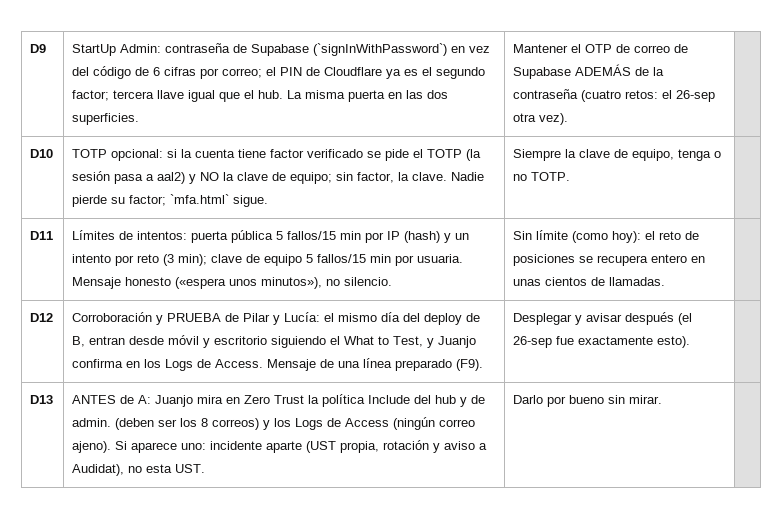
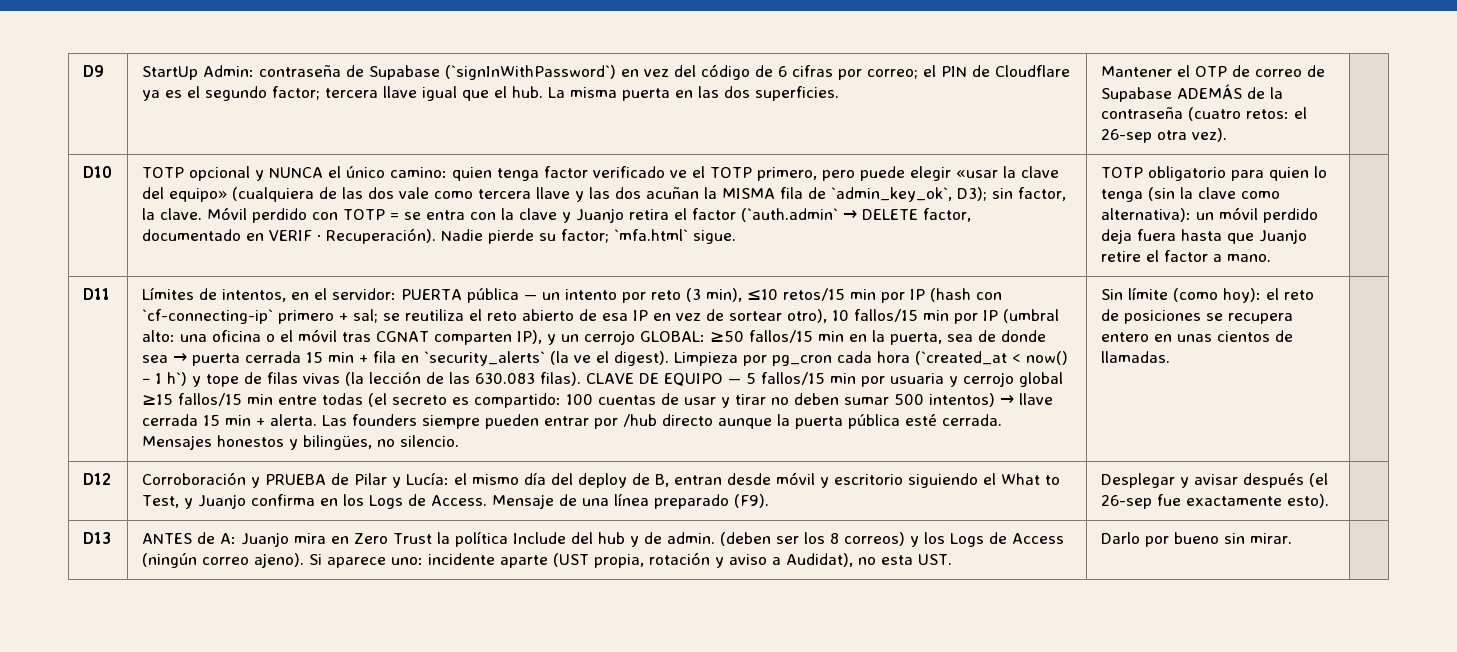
[111,149,482,161] [72,171,448,184] opcional: si la cuenta tiene factor verificado se pide el TOTP (la sesión pasa a aal2) y NO la clave de equipo; sin factor, la clave. -> [188,166,1059,181] [141,187,1066,202] [141,207,971,223] [141,228,436,244] opcional y NUNCA el único camino: quien tenga factor verificado ve el TOTP primero, pero puede elegir «usar la clave del equipo» (cualquiera de las dos vale como tercera llave y las dos acuñan la MISMA fila de `admin_key_ok`, D3); sin factor, la clave. Móvil perdido con TOTP = se entra con la clave y Juanjo retira el factor (`auth.admin` → DELETE factor, documentado en VERIF · Recuperación).
[513,149,722,161] [513,172,571,181] [30,231,54,240] [72,230,452,243] Siempre la clave de equipo, tenga o no TOTP. | // D11 | Límites de intentos: puerta pública 5 fallos/15 min por IP (hash) y -> [1100,166,1327,181] [1100,187,1280,202] [1100,207,1318,223] [1100,229,1307,244] [1100,250,1271,262] [82,288,110,300] [141,287,537,303] TOTP obligatorio para quien lo tenga (sin la clave como alternativa): un móvil perdido deja fuera hasta que Juanjo retire el factor a mano. | // D11 | Límites de intentos, en el servidor: PUERTA pública —
[178,254,464,266] [72,277,323,289] min); clave de equipo 5 fallos/15 min por usuaria. Mensaje honesto («espera unos minutos»), -> [705,288,1002,303] [141,309,1059,324] [141,329,1046,345] [141,351,1068,366] [141,371,1063,387] [141,393,1053,408] [141,414,1002,429] [141,435,372,450] min), ≤10 retos/15 min por IP (hash con `cf-connecting-ip` primero + sal; se reutiliza el reto abierto de esa IP en vez de sortear otro), 10 fallos/15 min por IP (umbral alto: una oficina o el móvil tras CGNAT comparten IP), y un cerrojo GLOBAL: ≥50 fallos/15 min en la puerta, sea de donde sea → puerta cerrada 15 min + fila en `security_alerts` (la ve el digest). Limpieza por pg_cron cada hora (`created_at < now() − 1 h`) y tope de filas vivas (la lección de las 630.083 filas). CLAVE DE EQUIPO — 5 fallos/15 min por usuaria y cerrojo global ≥15 fallos/15 min entre todas (el secreto es compartido: 100 cuentas de usar y tirar no deben sumar 500 intentos) → llave cerrada 15 min + alerta. Las founders siempre pueden entrar por /hub directo aunque la puerta pública esté cerrada. Mensajes honestos y bilingües,

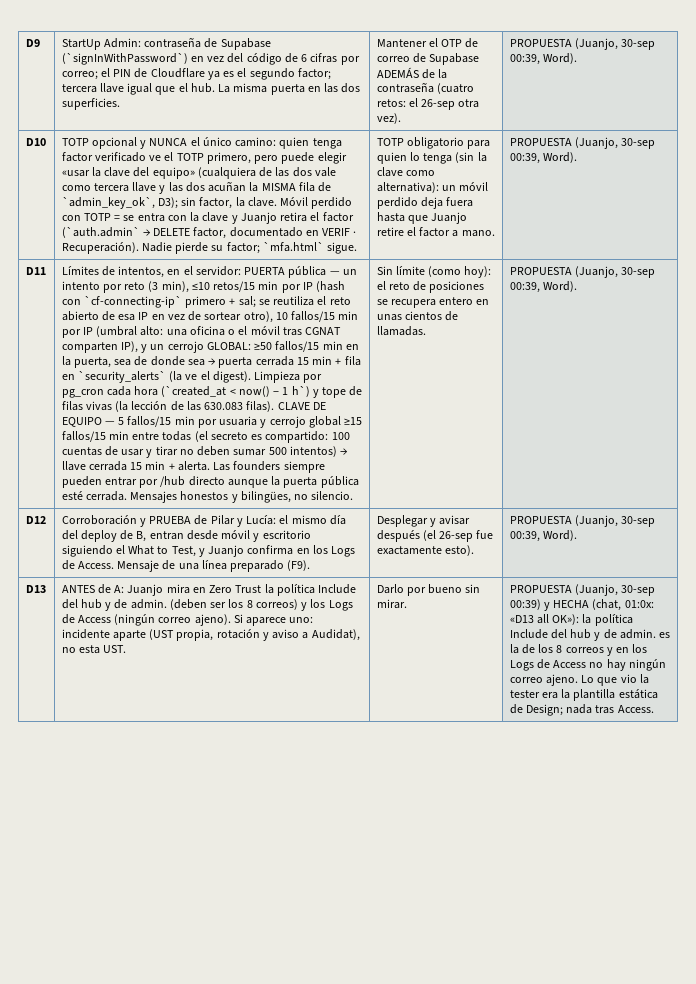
(1227, 135) none -> [509,38,656,50] [509,53,577,65] PROPUESTA (Juanjo, 30-sep 00:39, Word).
(1271, 258) none -> [509,137,656,149] [509,152,577,164] PROPUESTA (Juanjo, 30-sep 00:39, Word).
(1170, 357) none -> [509,266,656,278] [509,281,577,293] PROPUESTA (Juanjo, 30-sep 00:39, Word).
(1329, 501) none -> [509,515,656,527] [509,530,577,542] PROPUESTA (Juanjo, 30-sep 00:39, Word).
(1292, 538) none -> [509,584,656,596] [509,599,654,611] [509,614,633,626] [509,629,671,641] [509,644,648,656] [509,659,666,671] [509,674,649,686] [509,689,658,701] [509,704,654,716] PROPUESTA (Juanjo, 30-sep 00:39) y HECHA (chat, 01:0x: «D13 all OK»): la política Include del hub y de admin. es la de los 8 correos y en los Logs de Access no hay ningún correo ajeno. Lo que vio la tester era la plantilla estática de Design; nada tras Access.

